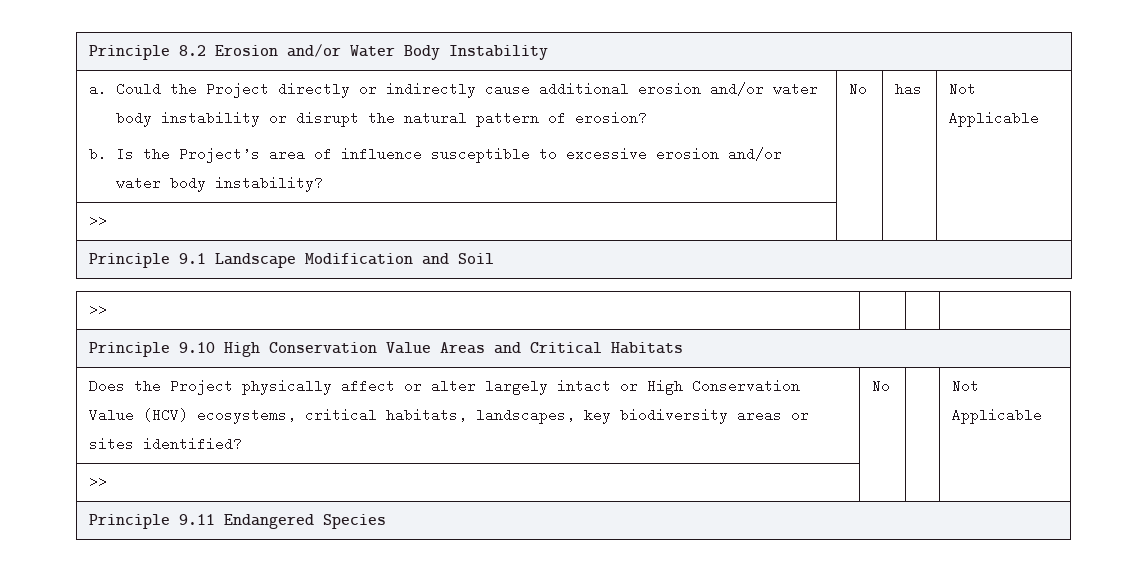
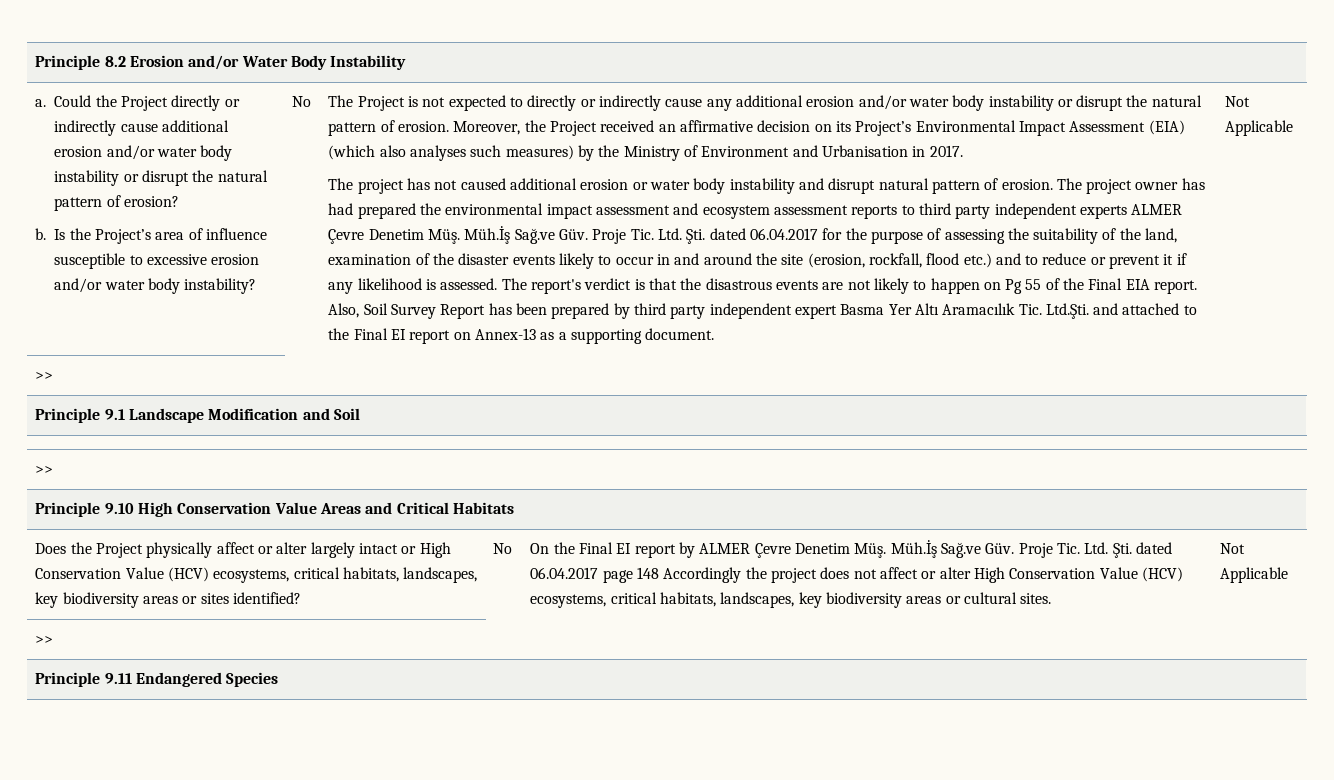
[895,82,923,96] has -> [328,95,1202,111] [328,120,1185,136] [328,145,963,161] [328,178,1205,194] [328,203,1183,219] [328,226,1178,244] [328,253,1187,269] [328,278,1198,294] [328,303,1197,319] [328,328,715,344] The Project is not expected to directly or indirectly cause any additional erosion and/or water body instability or disrupt the natural pattern of erosion. Moreover, the Project received an affirmative decision on its Project’s Environmental Impact Assessment (EIA) (which also analyses such measures) by the Ministry of Environment and Urbanisation in 2017. // The project has not caused additional erosion or water body instability and disrupt natural pattern of erosion. The project owner has had prepared the environmental impact assessment and ecosystem assessment reports to third party independent experts ALMER Çevre Denetim Müş. Müh.İş Sağ.ve Güv. Proje Tic. Ltd. Şti. dated 06.04.2017 for the purpose of assessing the suitability of the land, examination of the disaster events likely to occur in and around the site (erosion, rockfall, flood etc.) and to reduce or prevent it if any likelihood is assessed. The report's verdict is that the disastrous events are not likely to happen on Pg 55 of the Final EIA report. Also, Soil Survey Report has been prepared by third party independent expert Basma Yer Altı Aramacılık Tic. Ltd.Şti. and attached to the Final EI report on Annex-13 as a supporting document.
(891, 386) none -> [530,540,1172,558] [530,567,1183,583] [530,592,1052,608] On the Final EI report by ALMER Çevre Denetim Müş. Müh.İş Sağ.ve Güv. Proje Tic. Ltd. Şti. dated 06.04.2017 page 148 Accordingly the project does not affect or alter High Conservation Value (HCV) ecosystems, critical habitats, landscapes, key biodiversity areas or cultural sites.

